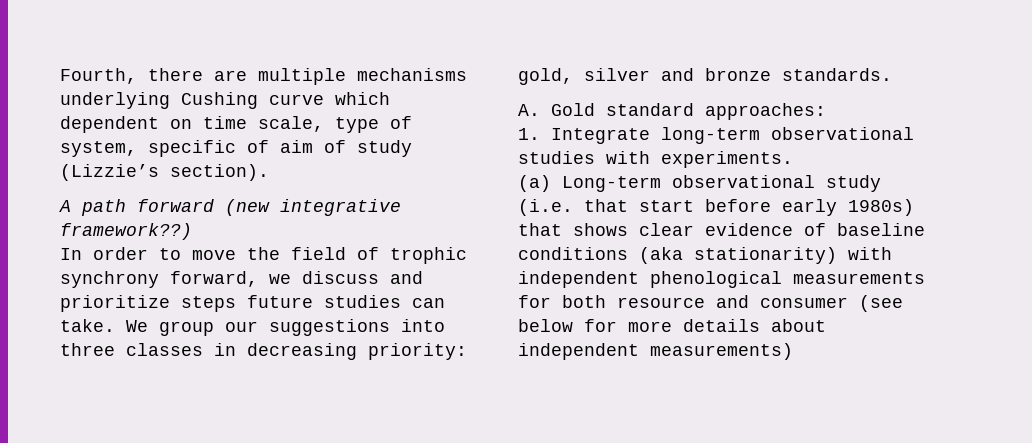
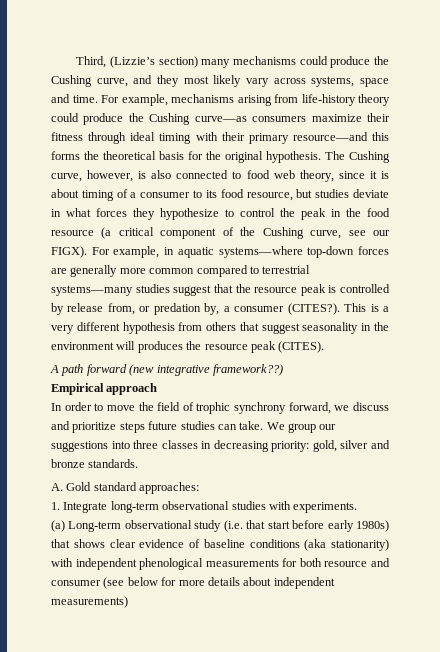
[60,68,467,85] [60,92,390,109] [60,116,412,133] [60,140,412,157] [60,164,269,181] Fourth, there are multiple mechanisms underlying Cushing curve which dependent on time scale, type of system, specific of aim of study (Lizzie’s section). -> [76,56,389,68] [51,75,389,87] [51,94,390,106] [51,113,390,125] [51,132,389,144] [51,151,390,163] [51,170,389,182] [51,189,389,201] [51,208,390,220] [51,227,391,239] [51,246,389,258] [51,265,311,277] [51,284,390,296] [51,303,389,315] [51,322,389,334] [51,341,325,353] Third, (Lizzie’s section) many mechanisms could produce the Cushing curve, and they most likely vary across systems, space and time. For example, mechanisms arising from life-history theory could produce the Cushing curve—as consumers maximize their fitness through ideal timing with their primary resource—and this forms the theoretical basis for the original hypothesis. The Cushing curve, however, is also connected to food web theory, since it is about timing of a consumer to its food resource, but studies deviate in what forces they hypothesize to control the peak in the food resource (a critical component of the Cushing curve, see our FIGX). For example, in aquatic systems—where top-down forces are generally more common compared to terrestrial systems—many studies suggest that the resource peak is controlled by release from, or predation by, a consumer (CITES?). This is a very different hypothesis from others that suggest seasonality in the environment will produces the resource peak (CITES).
(192, 231) none -> [51,383,158,395] // Empirical approach

